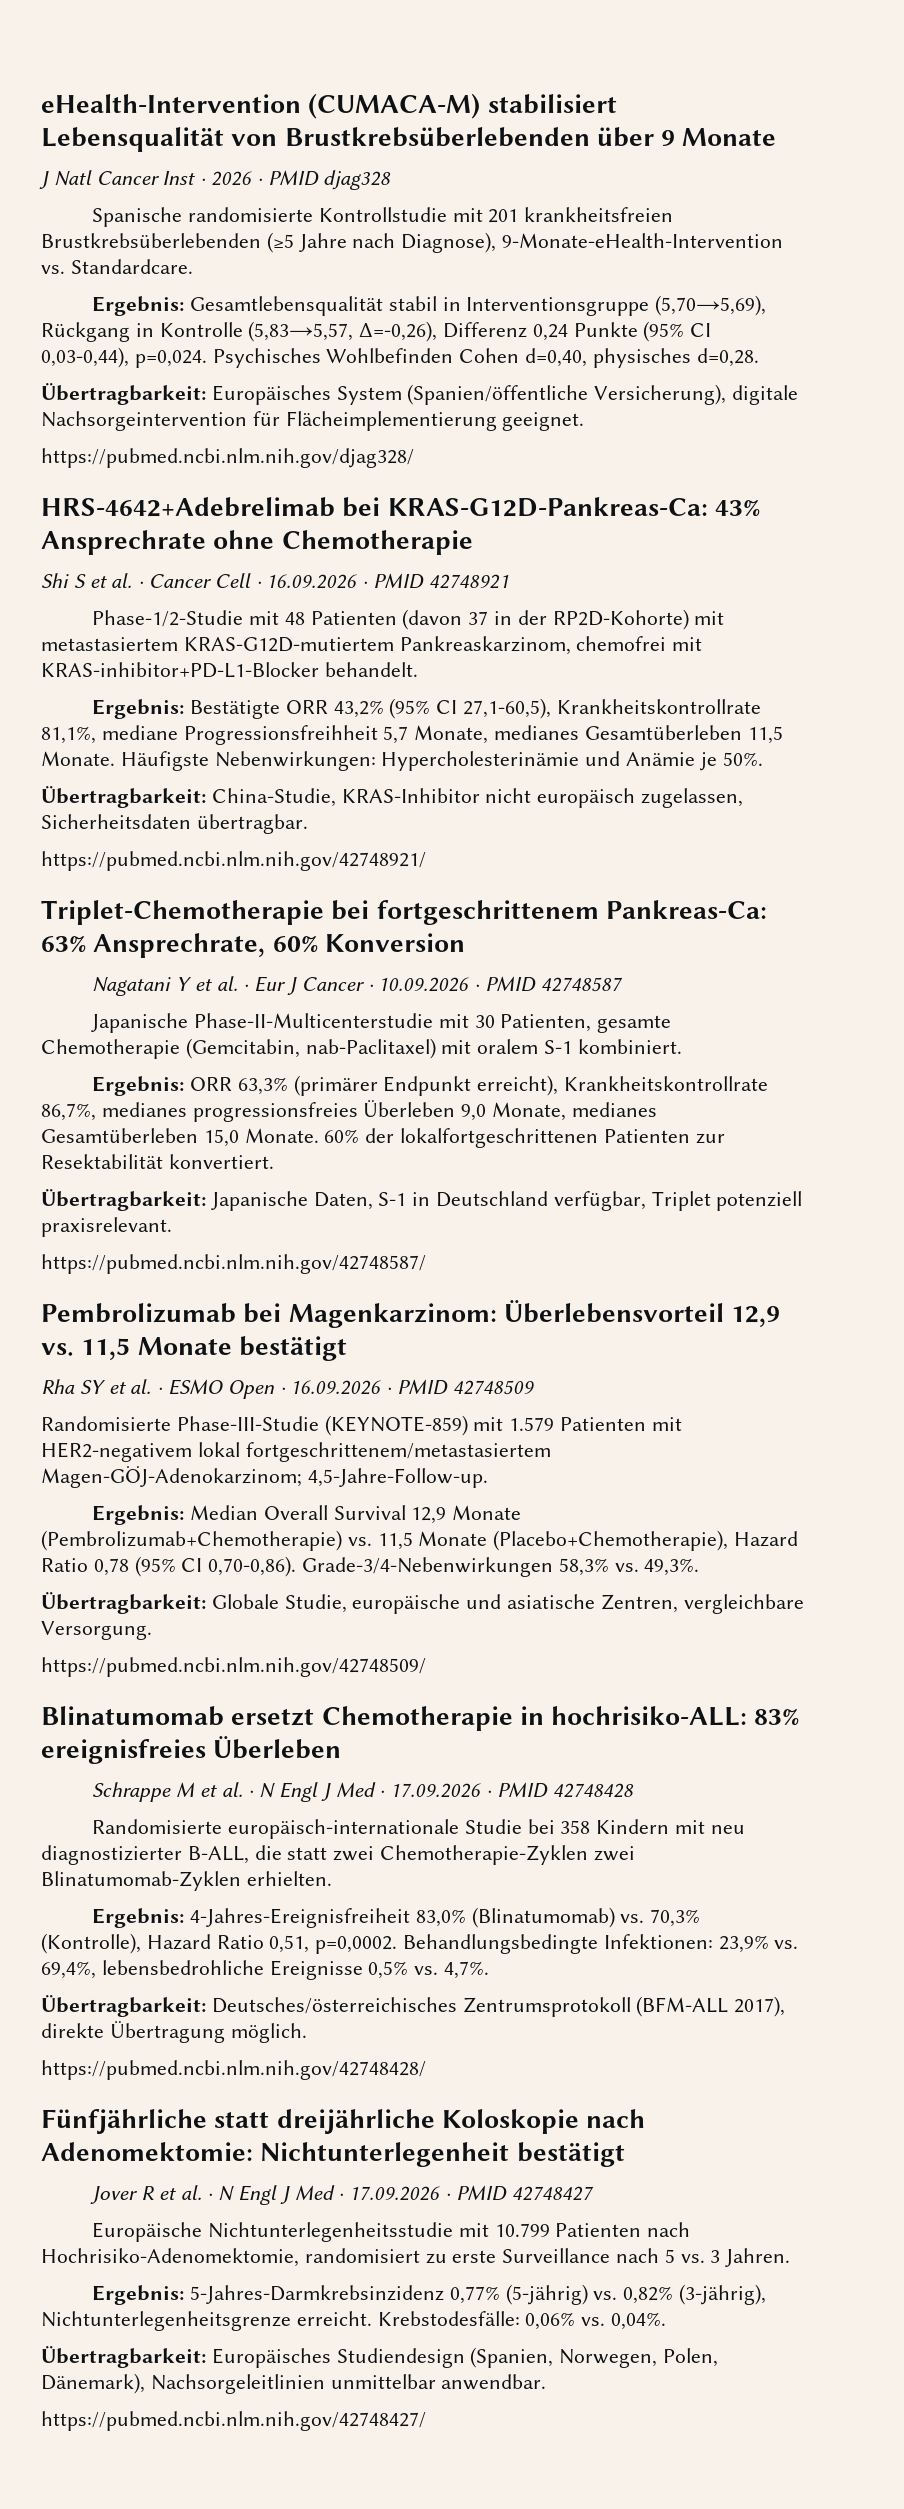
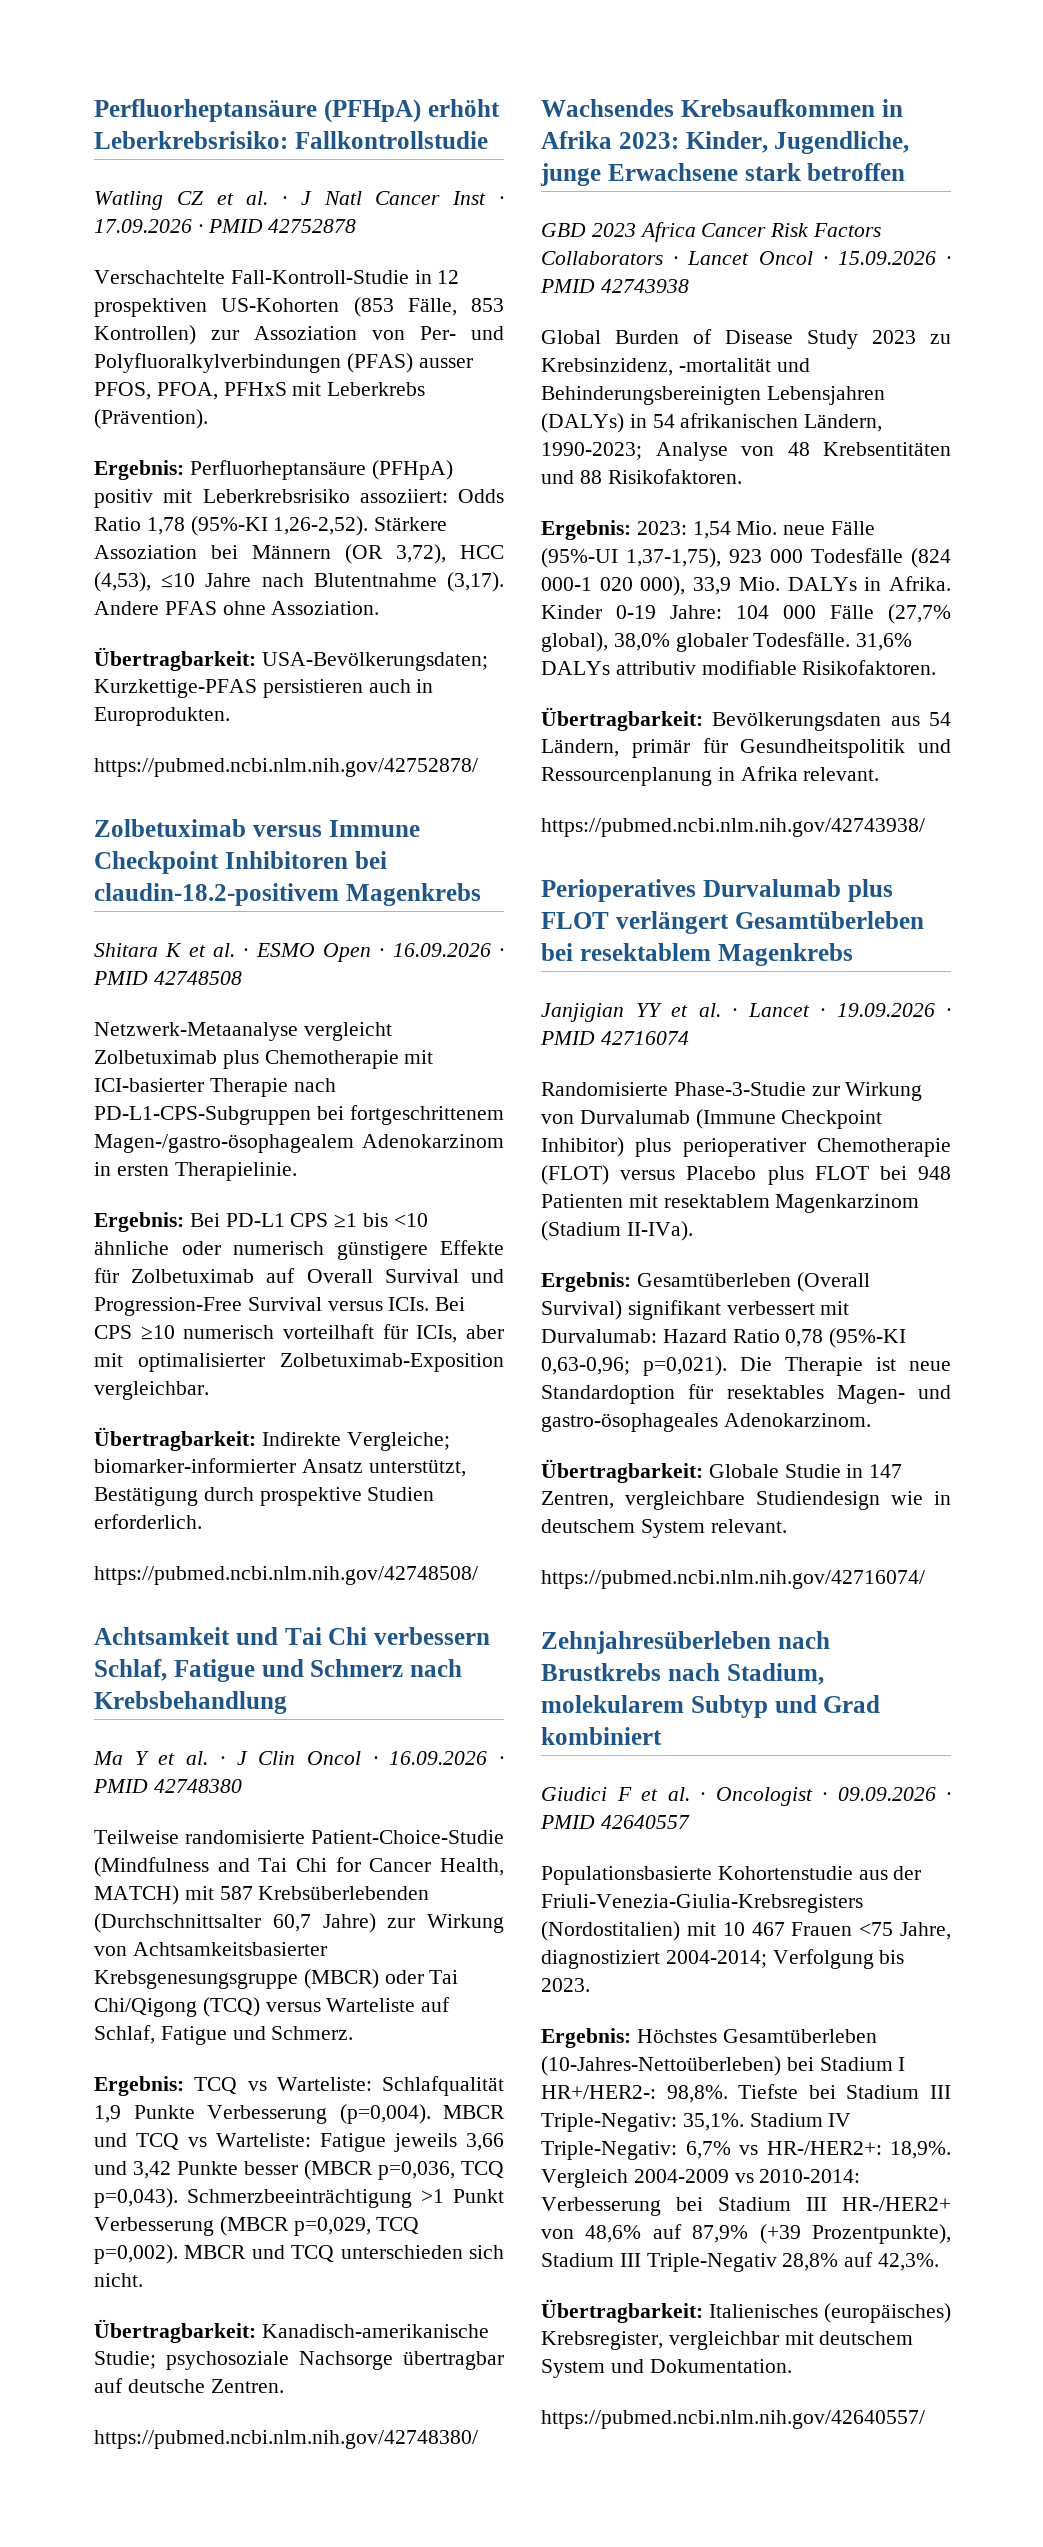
[41,93,617,119] [41,127,777,152] eHealth-Intervention (CUMACA-M) stabilisiert Lebensqualität von Brustkrebsüberlebenden über 9 Monate // -> [94,99,500,123] [94,131,488,149] [94,191,288,210] Perfluorheptansäure (PFHpA) erhöht Leberkrebsrisiko: Fallkontrollstudie // Watling CZ et al. ·
[211,170,392,190] [92,207,674,227] [41,232,784,253] [41,259,193,274] [92,295,767,316] [41,321,712,342] [41,347,759,368] [41,383,799,405] [41,411,585,431] [41,448,414,468] [41,497,760,517] [41,530,473,555] [41,573,509,589] [92,609,725,630] [41,636,703,655] [41,662,418,678] [92,698,761,719] [41,725,783,745] [41,751,763,771] [41,786,744,808] [41,814,308,834] [41,851,426,871] [41,900,767,925] [41,933,465,958] [92,976,623,996] [91,1013,672,1033] [41,1038,682,1059] [92,1075,768,1096] [41,1100,657,1122] [41,1128,725,1148] [41,1154,274,1169] [41,1189,803,1211] [41,1217,172,1237] [41,1254,426,1274] [41,1300,781,1328] [41,1336,347,1361] [41,1379,106,1394] 2026 · PMID djag328 // Spanische randomisierte Kontrollstudie mit 201 krankheitsfreien Brustkrebsüberlebenden (≥5 Jahre nach Diagnose), 9-Monate-eHealth-Intervention vs. Standardcare. // Ergebnis: Gesamtlebensqualität stabil in Interventionsgruppe (5,70→5,69), Rückgang in Kontrolle (5,83→5,57, Δ=-0,26), Differenz 0,24 Punkte (95% CI 0,03-0,44), p=0,024. Psychisches Wohlbefinden Cohen d=0,40, physisches d=0,28. // Übertragbarkeit: Europäisches System (Spanien/öffentliche Versicherung), digitale Nachsorgeintervention für Flächeimplementierung geeignet. // https://pubmed.ncbi.nlm.nih.gov/djag328/ // HRS-4642+Adebrelimab bei KRAS-G12D-Pankreas-Ca: 43% Ansprechrate ohne Chemotherapie // Shi S et al. · Cancer Cell · 16.09.2026 · PMID 42748921 // Phase-1/2-Studie mit 48 Patienten (davon 37 in der RP2D-Kohorte) mit metastasiertem KRAS-G12D-mutiertem Pankreaskarzinom, chemofrei mit KRAS-inhibitor+PD-L1-Blocker behandelt. // Ergebnis: Bestätigte ORR 43,2% (95% CI 27,1-60,5), Krankheitskontrollrate 81,1%, mediane Progressionsfreihheit 5,7 Monate, medianes Gesamtüberleben 11,5 Monate. Häufigste Nebenwirkungen: Hypercholesterinämie und Anämie je 50%. // Übertragbarkeit: China-Studie, KRAS-Inhibitor nicht europäisch zugelassen, Sicherheitsdaten übertragbar. // https://pubmed.ncbi.nlm.nih.gov/42748921/ // Triplet-Chemotherapie bei fortgeschrittenem Pankreas-Ca: 63% Ansprechrate, 60% Konversion // Nagatani Y et al. · Eur J Cancer · 10.09.2026 · PMID 42748587 // Japanische Phase-II-Multicenterstudie mit 30 Patienten, gesamte Chemotherapie (Gemcitabin, nab-Paclitaxel) mit oralem S-1 kombiniert. // Ergebnis: ORR 63,3% (primärer Endpunkt erreicht), Krankheitskontrollrate 86,7%, medianes progressionsfreies Überleben 9,0 Monate, medianes Gesamtüberleben 15,0 Monate. 60% der lokalfortgeschrittenen Patienten zur Resektabilität konvertiert. // Übertragbarkeit: Japanische Daten, S-1 in Deutschland verfügbar, Triplet potenziell praxisrelevant. // https://pubmed.ncbi.nlm.nih.gov/42748587/ // Pembrolizumab bei Magenkarzinom: Überlebensvorteil 12,9 vs. 11,5 Monate bestätigt // Rha SY -> [94,219,357,233] [94,270,460,284] [94,297,504,317] [94,325,504,345] [94,353,473,373] [94,382,426,400] [94,409,208,429] [94,460,453,480] [94,489,504,508] [94,516,448,536] [94,544,504,564] [94,572,505,592] [94,601,380,615] [94,647,488,671] [94,679,434,698] [94,707,230,726] [94,758,478,777] [94,819,420,837] [94,851,387,874] [94,883,481,906] [94,943,183,957] 17.09.2026 · PMID 42752878 // Verschachtelte Fall-Kontroll-Studie in 12 prospektiven US-Kohorten (853 Fälle, 853 Kontrollen) zur Assoziation von Per- und Polyfluoralkylverbindungen (PFAS) ausser PFOS, PFOA, PFHxS mit Leberkrebs (Prävention). // Ergebnis: Perfluorheptansäure (PFHpA) positiv mit Leberkrebsrisiko assoziiert: Odds Ratio 1,78 (95%-KI 1,26-2,52). Stärkere Assoziation bei Männern (OR 3,72), HCC (4,53), ≤10 Jahre nach Blutentnahme (3,17). Andere PFAS ohne Assoziation. // Übertragbarkeit: USA-Bevölkerungsdaten; Kurzkettige-PFAS persistieren auch in Europrodukten. // https://pubmed.ncbi.nlm.nih.gov/42752878/ // Zolbetuximab versus Immune Checkpoint Inhibitoren bei claudin-18.2-positivem Magenkrebs // Shitara K
[452,1380,534,1395] [41,1415,682,1436] [41,1442,551,1462] [41,1466,488,1488] [92,1505,522,1525] [41,1530,799,1551] [41,1556,700,1577] [41,1592,804,1614] [41,1621,152,1640] [41,1657,426,1677] [41,1706,800,1731] [41,1736,342,1764] [92,1782,634,1802] [92,1819,745,1839] [41,1845,635,1865] [41,1871,332,1891] [92,1907,701,1928] [41,1933,799,1954] [41,1960,490,1980] [41,1995,786,2017] [41,2021,307,2043] [41,2060,426,2080] [41,2109,646,2134] [41,2142,625,2167] [90,2185,594,2205] [92,2222,691,2242] [41,2248,791,2267] [92,2284,766,2305] [41,2311,667,2331] [41,2346,719,2368] [41,2373,547,2394] [41,2411,426,2431] 42748509 // Randomisierte Phase-III-Studie (KEYNOTE-859) mit 1.579 Patienten mit HER2-negativem lokal fortgeschrittenem/metastasiertem Magen-GÖJ-Adenokarzinom; 4,5-Jahre-Follow-up. // Ergebnis: Median Overall Survival 12,9 Monate (Pembrolizumab+Chemotherapie) vs. 11,5 Monate (Placebo+Chemotherapie), Hazard Ratio 0,78 (95% CI 0,70-0,86). Grade-3/4-Nebenwirkungen 58,3% vs. 49,3%. // Übertragbarkeit: Globale Studie, europäische und asiatische Zentren, vergleichbare Versorgung. // https://pubmed.ncbi.nlm.nih.gov/42748509/ // Blinatumomab ersetzt Chemotherapie in hochrisiko-ALL: 83% ereignisfreies Überleben // Schrappe M et al. · N Engl J Med · 17.09.2026 · PMID 42748428 // Randomisierte europäisch-internationale Studie bei 358 Kindern mit neu diagnostizierter B-ALL, die statt zwei Chemotherapie-Zyklen zwei Blinatumomab-Zyklen erhielten. // Ergebnis: 4-Jahres-Ereignisfreiheit 83,0% (Blinatumomab) vs. 70,3% (Kontrolle), Hazard Ratio 0,51, p=0,0002. Behandlungsbedingte Infektionen: 23,9% vs. 69,4%, lebensbedrohliche Ereignisse 0,5% vs. 4,7%. // Übertragbarkeit: Deutsches/österreichisches Zentrumsprotokoll (BFM-ALL 2017), direkte Übertragung möglich. // https://pubmed.ncbi.nlm.nih.gov/42748428/ // Fünfjährliche statt dreijährliche Koloskopie nach Adenomektomie: Nichtunterlegenheit bestätigt // Jover R et al. · N Engl J Med · 17.09.2026 · PMID 42748427 // Europäische Nichtunterlegenheitsstudie mit 10.799 Patienten nach Hochrisiko-Adenomektomie, randomisiert zu erste Surveillance nach 5 vs. 3 Jahren. // Ergebnis: 5-Jahres-Darmkrebsinzidenz 0,77% (5-jährig) vs. 0,82% (3-jährig), Nichtunterlegenheitsgrenze erreicht. Krebstodesfälle: 0,06% vs. 0,04%. // Übertragbarkeit: Europäisches Studiendesign (Spanien, Norwegen, Polen, Dänemark), Nachsorgeleitlinien unmittelbar anwendbar. // https://pubmed.ncbi.nlm.nih.gov/42748427/ -> [153,971,242,985] [94,1022,392,1041] [94,1050,434,1069] [94,1078,336,1097] [94,1105,504,1125] [94,1134,504,1153] [94,1162,297,1181] [94,1212,428,1232] [94,1240,504,1260] [94,1268,504,1283] [94,1297,466,1316] [94,1324,505,1343] [94,1353,504,1372] [94,1381,209,1400] [94,1427,450,1451] [94,1458,466,1477] [94,1487,435,1506] [94,1514,202,1529] [94,1566,478,1585] [94,1627,490,1645] [94,1659,462,1682] [94,1691,287,1714] [93,1751,504,1765] [93,1779,242,1793] [94,1830,504,1844] [94,1857,504,1877] [94,1885,430,1905] [94,1913,504,1933] [94,1942,327,1956] [94,1969,459,1989] [94,1997,451,2017] [94,2025,354,2045] [94,2076,504,2096] [94,2104,505,2124] [94,2133,504,2152] [94,2160,504,2180] [94,2188,504,2208] [94,2216,420,2236] [94,2244,504,2264] [94,2273,143,2287] [94,2319,489,2343] [94,2351,504,2370] [94,2378,284,2393] [94,2430,478,2449] [541,99,903,117] [541,131,910,154] [540,163,906,186] [541,222,882,242] [541,251,951,265] [540,279,689,293] [541,329,951,349] [541,358,810,376] [541,386,885,405] [541,413,883,433] [541,442,951,461] [541,469,742,484] [541,520,876,540] [541,548,951,568] [541,576,951,596] [541,604,951,624] [541,632,913,652] [541,660,937,675] [541,707,951,731] [541,738,951,758] [541,766,880,786] [541,818,925,837] [541,879,893,902] [541,911,924,934] [541,943,853,966] [541,1003,951,1022] [540,1031,689,1045] [541,1082,923,1101] [541,1109,883,1129] [541,1137,951,1157] [541,1165,951,1185] [541,1194,920,1213] [541,1221,693,1241] [541,1272,870,1292] [541,1300,850,1320] [541,1328,907,1348] [541,1356,951,1376] [541,1384,951,1404] [541,1413,871,1432] [541,1459,903,1483] [541,1491,951,1510] [541,1519,787,1538] [541,1570,925,1589] [541,1631,830,1654] [541,1663,824,1685] [541,1695,881,1718] [541,1727,662,1745] [541,1787,951,1806] [540,1815,690,1829] [541,1866,922,1885] [541,1894,863,1913] [541,1921,951,1941] [541,1949,905,1969] [541,1978,590,1992] [541,2028,877,2048] [541,2056,906,2076] [541,2084,951,2103] [541,2113,852,2132] [541,2141,951,2160] [541,2169,861,2188] [541,2197,951,2216] [541,2224,951,2244] [541,2252,940,2272] [541,2299,951,2323] [541,2331,914,2350] [541,2359,792,2378] [541,2410,925,2429] 42748508 // Netzwerk-Metaanalyse vergleicht Zolbetuximab plus Chemotherapie mit ICI-basierter Therapie nach PD-L1-CPS-Subgruppen bei fortgeschrittenem Magen-/gastro-ösophagealem Adenokarzinom in ersten Therapielinie. // Ergebnis: Bei PD-L1 CPS ≥1 bis <10 ähnliche oder numerisch günstigere Effekte für Zolbetuximab auf Overall Survival und Progression-Free Survival versus ICIs. Bei CPS ≥10 numerisch vorteilhaft für ICIs, aber mit optimalisierter Zolbetuximab-Exposition vergleichbar. // Übertragbarkeit: Indirekte Vergleiche; biomarker-informierter Ansatz unterstützt, Bestätigung durch prospektive Studien erforderlich. // https://pubmed.ncbi.nlm.nih.gov/42748508/ // Achtsamkeit und Tai Chi verbessern Schlaf, Fatigue und Schmerz nach Krebsbehandlung // Ma Y et al. · J Clin Oncol · 16.09.2026 · PMID 42748380 // Teilweise randomisierte Patient-Choice-Studie (Mindfulness and Tai Chi for Cancer Health, MATCH) mit 587 Krebsüberlebenden (Durchschnittsalter 60,7 Jahre) zur Wirkung von Achtsamkeitsbasierter Krebsgenesungsgruppe (MBCR) oder Tai Chi/Qigong (TCQ) versus Warteliste auf Schlaf, Fatigue und Schmerz. // Ergebnis: TCQ vs Warteliste: Schlafqualität 1,9 Punkte Verbesserung (p=0,004). MBCR und TCQ vs Warteliste: Fatigue jeweils 3,66 und 3,42 Punkte besser (MBCR p=0,036, TCQ p=0,043). Schmerzbeeinträchtigung >1 Punkt Verbesserung (MBCR p=0,029, TCQ p=0,002). MBCR und TCQ unterschieden sich nicht. // Übertragbarkeit: Kanadisch-amerikanische Studie; psychosoziale Nachsorge übertragbar auf deutsche Zentren. // https://pubmed.ncbi.nlm.nih.gov/42748380/ // Wachsendes Krebsaufkommen in Afrika 2023: Kinder, Jugendliche, junge Erwachsene stark betroffen // GBD 2023 Africa Cancer Risk Factors Collaborators · Lancet Oncol · 15.09.2026 · PMID 42743938 // Global Burden of Disease Study 2023 zu Krebsinzidenz, -mortalität und Behinderungsbereinigten Lebensjahren (DALYs) in 54 afrikanischen Ländern, 1990-2023; Analyse von 48 Krebsentitäten und 88 Risikofaktoren. // Ergebnis: 2023: 1,54 Mio. neue Fälle (95%-UI 1,37-1,75), 923 000 Todesfälle (824 000-1 020 000), 33,9 Mio. DALYs in Afrika. Kinder 0-19 Jahre: 104 000 Fälle (27,7% global), 38,0% globaler Todesfälle. 31,6% DALYs attributiv modifiable Risikofaktoren. // Übertragbarkeit: Bevölkerungsdaten aus 54 Ländern, primär für Gesundheitspolitik und Ressourcenplanung in Afrika relevant. // https://pubmed.ncbi.nlm.nih.gov/42743938/ // Perioperatives Durvalumab plus FLOT verlängert Gesamtüberleben bei resektablem Magenkrebs // Janjigian YY et al. · Lancet · 19.09.2026 · PMID 42716074 // Randomisierte Phase-3-Studie zur Wirkung von Durvalumab (Immune Checkpoint Inhibitor) plus perioperativer Chemotherapie (FLOT) versus Placebo plus FLOT bei 948 Patienten mit resektablem Magenkarzinom (Stadium II-IVa). // Ergebnis: Gesamtüberleben (Overall Survival) signifikant verbessert mit Durvalumab: Hazard Ratio 0,78 (95%-KI 0,63-0,96; p=0,021). Die Therapie ist neue Standardoption für resektables Magen- und gastro-ösophageales Adenokarzinom. // Übertragbarkeit: Globale Studie in 147 Zentren, vergleichbare Studiendesign wie in deutschem System relevant. // https://pubmed.ncbi.nlm.nih.gov/42716074/ // Zehnjahresüberleben nach Brustkrebs nach Stadium, molekularem Subtyp und Grad kombiniert // Giudici F et al. · Oncologist · 09.09.2026 · PMID 42640557 // Populationsbasierte Kohortenstudie aus der Friuli-Venezia-Giulia-Krebsregisters (Nordostitalien) mit 10 467 Frauen <75 Jahre, diagnostiziert 2004-2014; Verfolgung bis 2023. // Ergebnis: Höchstes Gesamtüberleben (10-Jahres-Nettoüberleben) bei Stadium I HR+/HER2-: 98,8%. Tiefste bei Stadium III Triple-Negativ: 35,1%. Stadium IV Triple-Negativ: 6,7% vs HR-/HER2+: 18,9%. Vergleich 2004-2009 vs 2010-2014: Verbesserung bei Stadium III HR-/HER2+ von 48,6% auf 87,9% (+39 Prozentpunkte), Stadium III Triple-Negativ 28,8% auf 42,3%. // Übertragbarkeit: Italienisches (europäisches) Krebsregister, vergleichbar mit deutschem System und Dokumentation. // https://pubmed.ncbi.nlm.nih.gov/42640557/

